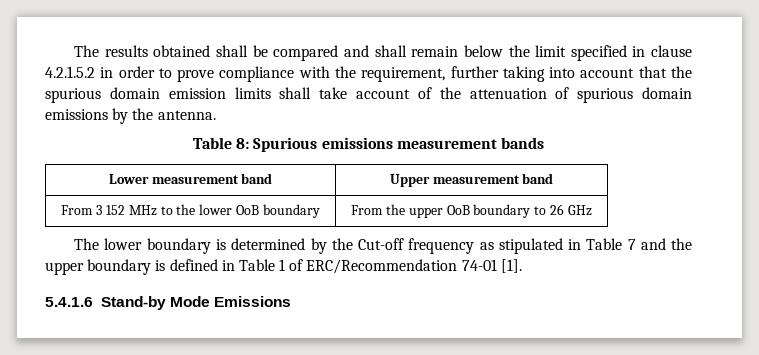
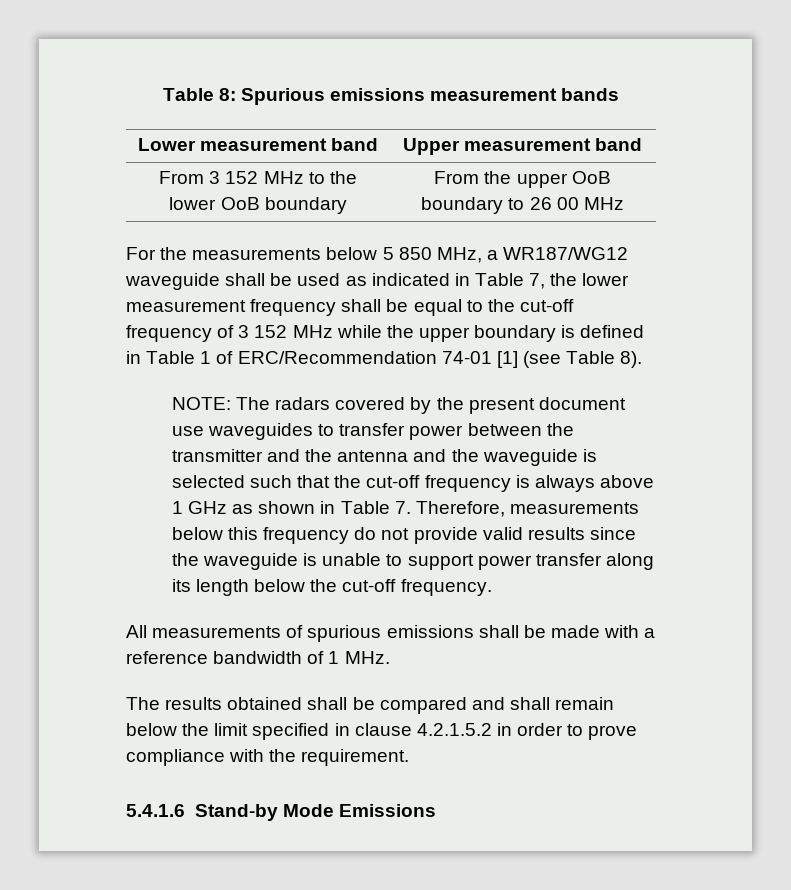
[74,45,692,61] [45,66,693,82] [45,87,692,103] [45,108,216,124] The results obtained shall be compared and shall remain below the limit specified in clause 4.2.1.5.2 in order to prove compliance with the requirement, further taking into account that the spurious domain emission limits shall take account of the attenuation of spurious domain emissions by the antenna. // -> (162, 94) none
[567,205,592,216] [74,238,666,254] GHz // The lower boundary is determined by the Cut-off frequency as stipulated in Table 7 and -> [556,197,624,210] [126,247,629,263] [125,273,630,290] [126,299,574,316] [126,325,382,342] 00 MHz // For the measurements below 5 850 MHz, a WR187/WG12 waveguide shall be used as indicated in Table 7, the lower measurement frequency shall be equal to the cut-off frequency of 3 152 MHz while
[500,259,522,273] [1]. -> [496,351,643,368] [171,397,626,414] [171,423,574,440] [171,449,597,466] [171,475,654,492] [171,501,639,517] [171,527,636,544] [171,553,654,570] [171,579,492,596] [126,625,656,642] [126,651,390,664] [126,697,615,714] [126,723,638,740] [126,749,410,766] [1] (see Table 8). // NOTE: The radars covered by the present document use waveguides to transfer power between the transmitter and the antenna and the waveguide is selected such that the cut-off frequency is always above 1 GHz as shown in Table 7. Therefore, measurements below this frequency do not provide valid results since the waveguide is unable to support power transfer along its length below the cut-off frequency. // All measurements of spurious emissions shall be made with a reference bandwidth of 1 MHz. // The results obtained shall be compared and shall remain below the limit specified in clause 4.2.1.5.2 in order to prove compliance with the requirement.

